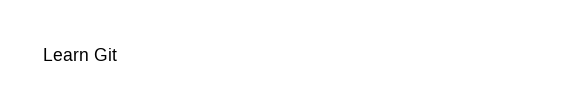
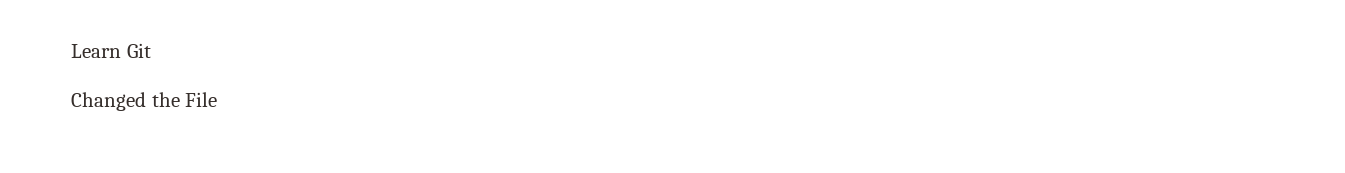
(117, 54) none -> [71,92,218,111] // Changed the File

